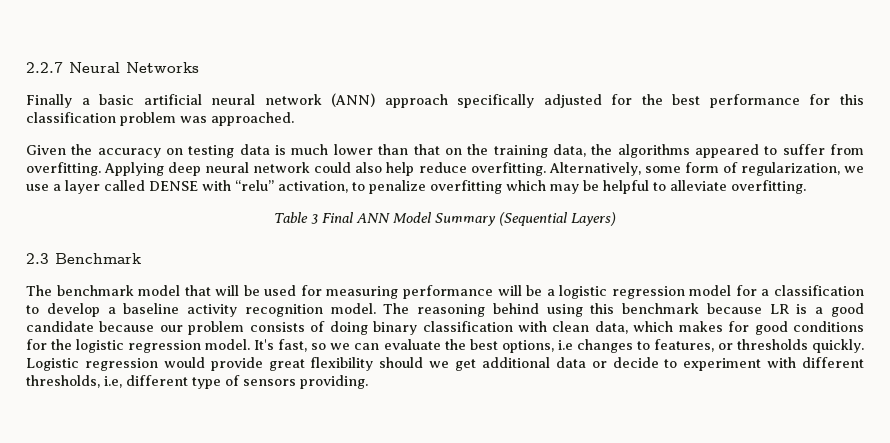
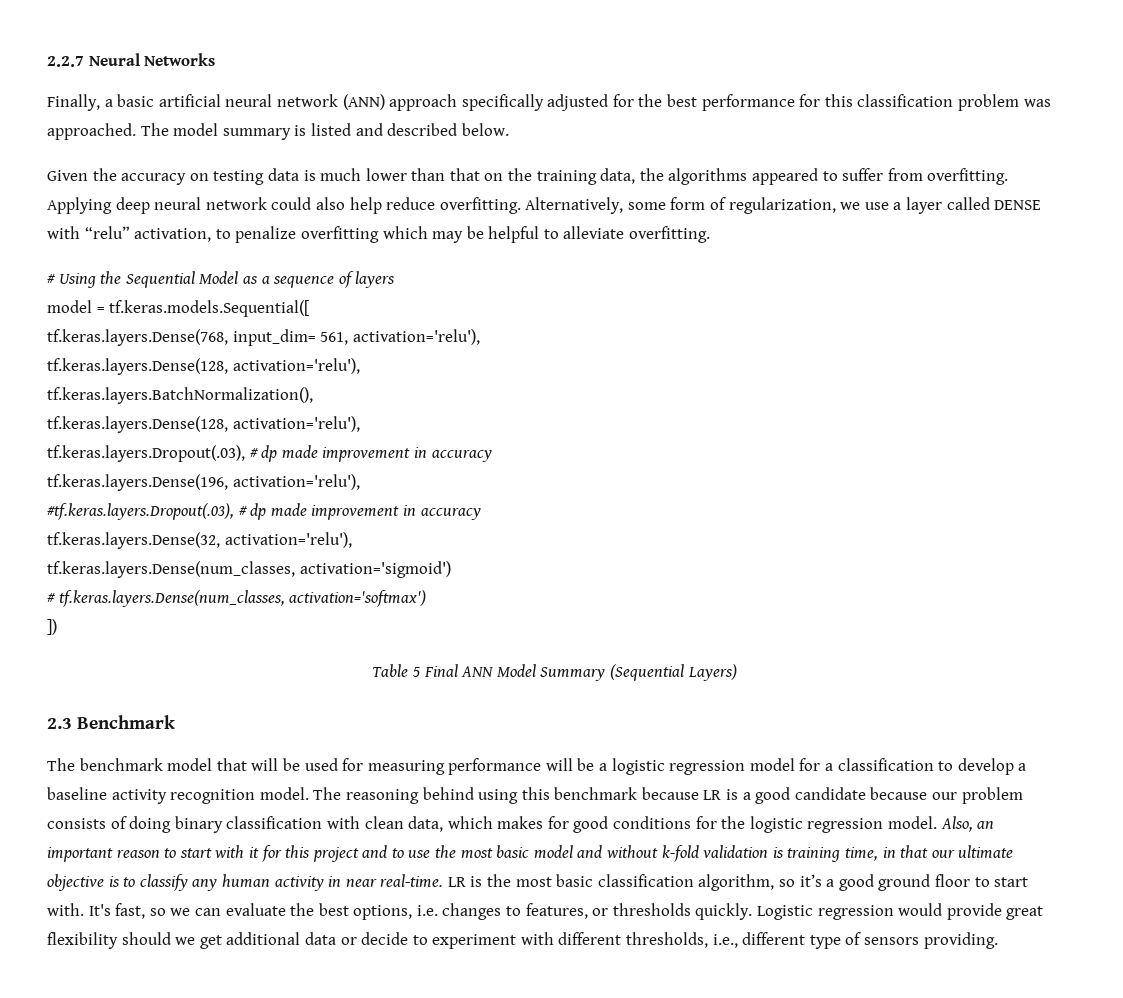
[26,94,72,108] Finally -> [47,94,100,111] Finally,
(294, 119) none -> [140,123,509,140] The model summary is listed and described below.
(806, 187) none -> [47,271,396,288] [47,300,311,317] [47,329,480,346] [47,358,360,375] [47,387,313,404] [47,416,360,433] [47,445,492,462] [47,474,360,491] [47,503,481,520] [47,532,352,549] [47,561,451,578] [47,590,427,607] [47,619,57,635] // # Using the Sequential Model as a sequence of layers // model = tf.keras.models.Sequential([ // tf.keras.layers.Dense(768, input_dim= 561, activation='relu'), // tf.keras.layers.Dense(128, activation='relu'), // tf.keras.layers.BatchNormalization(), // tf.keras.layers.Dense(128, activation='relu'), // tf.keras.layers.Dropout(.03), # dp made improvement in accuracy // tf.keras.layers.Dense(196, activation='relu'), // #tf.keras.layers.Dropout(.03), # dp made improvement in accuracy // tf.keras.layers.Dense(32, activation='relu'), // tf.keras.layers.Dense(num_classes, activation='sigmoid') // # tf.keras.layers.Dense(num_classes, activation='softmax') // ])
[310,214,318,224] 3 -> [412,667,421,677] 5
(251, 344) none -> [940,816,995,832] [47,845,1014,862] [47,874,1029,891] [47,903,84,916] Also, an important reason to start with it for this project and to use the most basic model and without k-fold validation is training time, in that our ultimate objective is to classify any human activity in near real-time. LR is the most basic classification algorithm, so it’s a good ground floor to start with.
[557,340,573,350] i.e -> [416,905,438,916] i.e.
[104,376,122,388] i.e, -> [712,934,738,948] i.e.,

